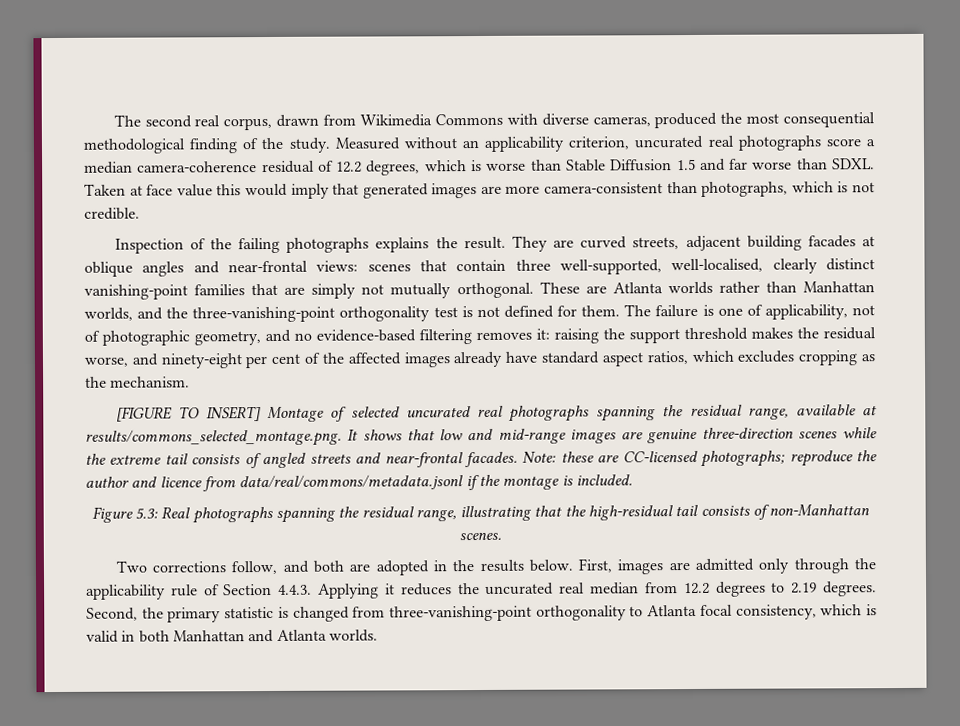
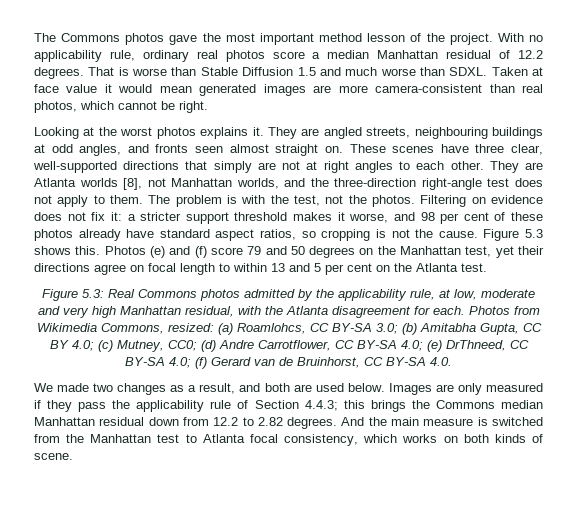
[113,112,875,131] [83,135,822,154] The second real corpus, drawn from Wikimedia Commons with diverse cameras, produced the most consequential methodological finding of the study. Measured without an applicability criterion, uncurated real photographs -> [34,33,543,45] [34,50,265,62] The Commons photos gave the most important method lesson of the project. With no applicability rule, ordinary real photos
[137,161,258,173] camera-coherence -> [377,50,439,59] Manhattan
[366,160,467,176] degrees, which -> [34,67,115,79] degrees. That
[729,158,749,170] far -> [345,67,378,76] much
[216,183,360,199] this would imply that -> [104,84,192,93] it would mean
[701,181,876,197] [84,207,140,220] [114,235,875,254] [84,258,876,277] [84,281,580,300] photographs, which is not credible. // Inspection of the failing photographs explains the result. They are curved streets, adjacent building facades at oblique angles and near-frontal views: scenes that contain three well-supported, well-localised, clearly distinct vanishing-point families that are simply not mutually orthogonal. These -> [522,84,543,93] [34,101,208,113] [34,127,543,139] [34,144,544,156] [33,161,519,173] real photos, which cannot be right. // Looking at the worst photos explains it. They are angled streets, neighbouring buildings at odd angles, and fronts seen almost straight on. These scenes have three clear, well-supported directions that simply are not at right angles to each other. They
[718,281,797,293] rather than -> [123,178,166,190] [8], not
[192,304,876,323] [84,328,625,346] three-vanishing-point orthogonality test is not defined for them. The failure is one of applicability, not of photographic geometry, and no evidence-based filtering removes it: raising the -> [334,178,543,190] [34,195,543,207] [34,212,182,221] three-direction right-angle test does not apply to them. The problem is with the test, not the photos. Filtering on evidence does not fix it: a stricter
[797,327,876,340] the residual -> [337,212,345,221] it
[160,353,243,369] ninety-eight -> [420,212,435,221] 98
[321,352,451,368] the affected images -> [511,212,543,221] [34,229,73,241] these photos
[691,350,876,366] [85,376,191,388] [115,404,878,423] [85,427,877,447] [85,450,877,469] [85,474,633,492] [91,504,871,524] [459,531,502,541] [115,558,849,576] which excludes cropping as the mechanism. // [FIGURE TO INSERT] Montage of selected uncurated real photographs spanning the residual range, available at results/commons_selected_montage.png. It shows that low and mid-range images are genuine three-direction scenes while the extreme tail consists of angled streets and near-frontal facades. Note: these are CC-licensed photographs; reproduce the author and licence from data/real/commons/metadata.jsonl if the montage is included. // Figure 5.3: Real photographs spanning the residual range, illustrating that the high-residual tail consists of non-Manhattan scenes. // Two corrections follow, and both are adopted in the results below. First, images are admitted only through -> [301,229,544,241] [34,246,544,258] [34,263,487,275] [42,289,535,301] [37,306,540,318] [36,323,542,335] [49,340,529,352] [125,357,452,369] [34,383,543,395] [34,400,107,412] so cropping is not the cause. Figure 5.3 shows this. Photos (e) and (f) score 79 and 50 degrees on the Manhattan test, yet their directions agree on focal length to within 13 and 5 per cent on the Atlanta test. // Figure 5.3: Real Commons photos admitted by the applicability rule, at low, moderate and very high Manhattan residual, with the Atlanta disagreement for each. Photos from Wikimedia Commons, resized: (a) Roamlohcs, CC BY-SA 3.0; (b) Amitabha Gupta, CC BY 4.0; (c) Mutney, CC0; (d) Andre Carrotflower, CC BY-SA 4.0; (e) DrThneed, CC BY-SA 4.0; (f) Gerard van de Bruinhorst, CC BY-SA 4.0. // We made two changes as a result, and both are used below. Images are only measured if they pass
[278,581,878,599] [86,605,627,623] 4.4.3. Applying it reduces the uncurated real median from 12.2 degrees to 2.19 degrees. Second, the primary statistic is changed from three-vanishing-point orthogonality -> [304,400,544,412] [34,417,544,429] [34,434,180,443] 4.4.3; this brings the Commons median Manhattan residual down from 12.2 to 2.82 degrees. And the main measure is switched from the Manhattan test
[865,604,877,616] [86,629,378,643] is valid in both Manhattan and Atlanta worlds. -> [402,434,543,443] [34,453,73,460] works on both kinds of scene.

